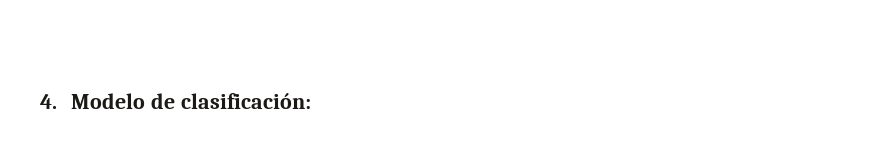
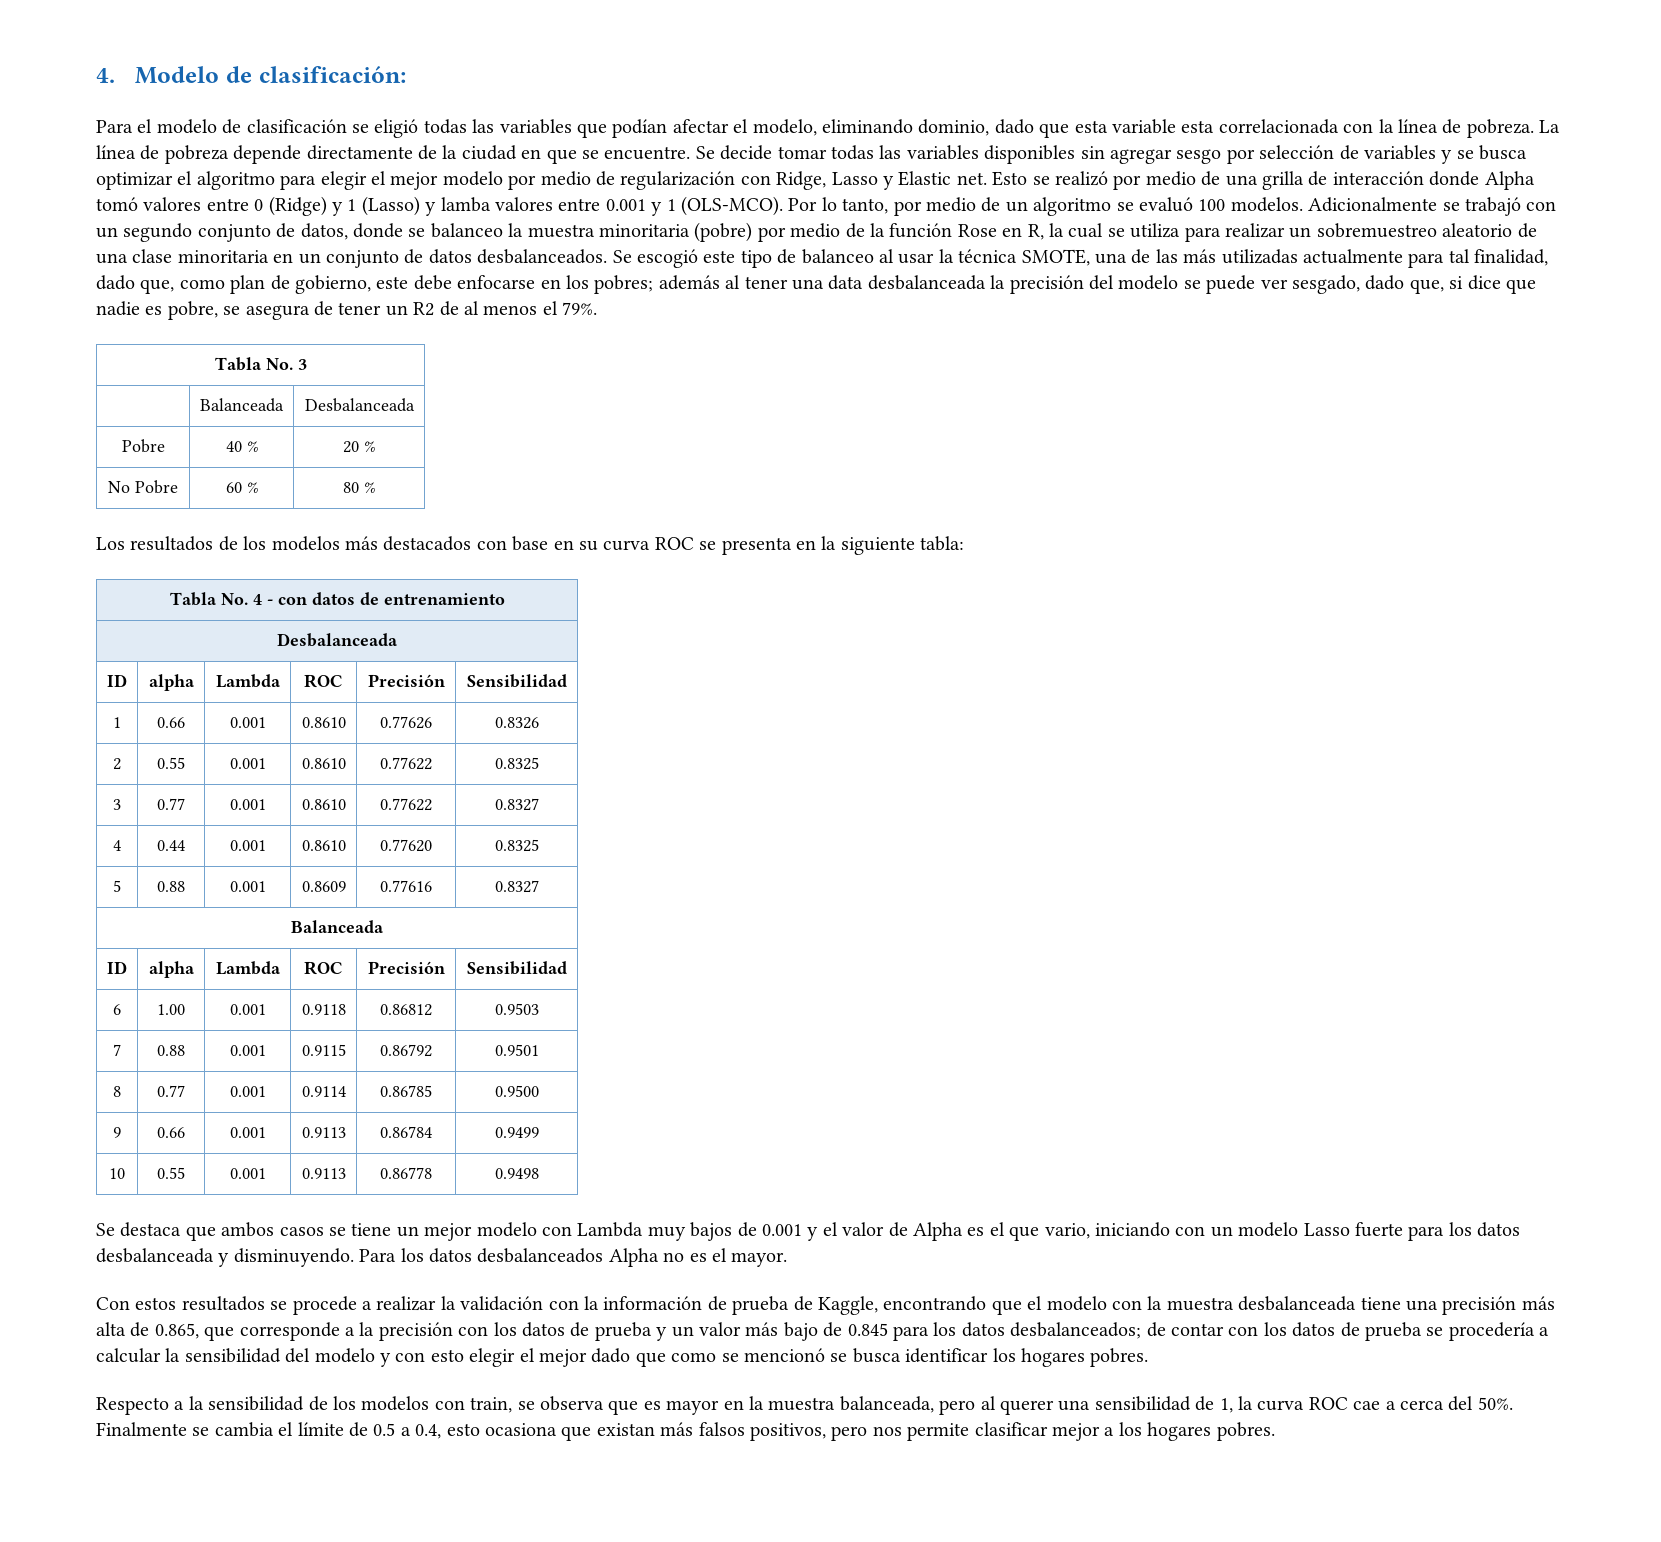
(311, 101) none -> [96,119,1561,138] [96,145,1528,164] [96,171,1535,190] [96,196,1557,216] [96,222,1537,242] [96,249,1549,268] [96,275,1537,294] [96,301,598,320] [214,357,307,371] [200,398,284,412] [304,398,415,412] [121,439,165,453] [225,441,258,452] [343,441,375,453] [108,480,178,494] [225,482,258,493] [343,482,375,493] [96,536,965,555] [169,592,505,606] [277,633,398,647] [107,674,127,687] [148,674,195,691] [215,674,281,688] [304,674,343,688] [367,674,445,687] [466,674,567,688] [113,717,121,728] [157,717,185,728] [229,717,266,728] [301,717,346,728] [380,716,432,729] [494,717,539,729] [113,758,121,770] [157,757,185,769] [229,758,266,769] [301,758,346,769] [380,757,432,770] [494,757,539,770] [113,799,121,810] [157,798,185,810] [229,799,266,810] [301,799,346,810] [380,798,432,811] [494,798,539,811] [113,840,121,851] [157,840,185,851] [229,840,266,851] [301,840,346,851] [380,839,432,852] [494,839,539,852] [113,880,121,892] [157,881,185,892] [229,881,266,892] [301,881,346,892] [380,880,432,892] [494,880,539,893] [291,920,384,933] [107,961,127,974] [148,961,195,978] [215,961,281,975] [304,961,343,975] [367,961,445,974] [466,961,567,975] [113,1004,121,1015] [157,1004,185,1015] [229,1004,266,1015] [301,1004,346,1015] [380,1004,432,1016] [494,1003,539,1015] [113,1044,121,1056] [157,1045,185,1056] [229,1045,266,1056] [301,1044,346,1056] [380,1044,432,1057] [494,1044,539,1056] [113,1086,121,1097] [157,1085,185,1097] [229,1086,266,1097] [301,1086,346,1097] [380,1085,432,1097] [494,1085,539,1097] [113,1127,121,1138] [157,1127,185,1138] [229,1127,266,1138] [301,1127,346,1138] [380,1126,432,1138] [494,1127,539,1138] [109,1168,125,1179] [157,1167,185,1179] [229,1168,266,1179] [301,1168,346,1179] [380,1167,432,1179] [494,1168,539,1179] [96,1222,1521,1241] [96,1248,788,1267] [96,1296,1555,1315] [96,1322,1550,1341] [96,1348,1149,1367] [96,1396,1513,1415] [96,1422,1275,1441] // Para el modelo de clasificación se eligió todas las variables que podían afectar el modelo, eliminando dominio, dado que esta variable esta correlacionada con la línea de pobreza. La línea de pobreza depende directamente de la ciudad en que se encuentre. Se decide tomar todas las variables disponibles sin agregar sesgo por selección de variables y se busca optimizar el algoritmo para elegir el mejor modelo por medio de regularización con Ridge, Lasso y Elastic net. Esto se realizó por medio de una grilla de interacción donde Alpha tomó valores entre 0 (Ridge) y 1 (Lasso) y lamba valores entre 0.001 y 1 (OLS-MCO). Por lo tanto, por medio de un algoritmo se evaluó 100 modelos. Adicionalmente se trabajó con un segundo conjunto de datos, donde se balanceo la muestra minoritaria (pobre) por medio de la función Rose en R, la cual se utiliza para realizar un sobremuestreo aleatorio de una clase minoritaria en un conjunto de datos desbalanceados. Se escogió este tipo de balanceo al usar la técnica SMOTE, una de las más utilizadas actualmente para tal finalidad, dado que, como plan de gobierno, este debe enfocarse en los pobres; además al tener una data desbalanceada la precisión del modelo se puede ver sesgado, dado que, si dice que nadie es pobre, se asegura de tener un R2 de al menos el 79%. // Tabla No. 3 // | Balanceada | Desbalanceada // Pobre | 40 % | 20 % // No Pobre | 60 % | 80 % // Los resultados de los modelos más destacados con base en su curva ROC se presenta en la siguiente tabla: // Tabla No. 4 - con datos de entrenamiento // Desbalanceada // ID | alpha | Lambda | ROC | Precisión | Sensibilidad // 1 | 0.66 | 0.001 | 0.8610 | 0.77626 | 0.8326 // 2 | 0.55 | 0.001 | 0.8610 | 0.77622 | 0.8325 // 3 | 0.77 | 0.001 | 0.8610 | 0.77622 | 0.8327 // 4 | 0.44 | 0.001 | 0.8610 | 0.77620 | 0.8325 // 5 | 0.88 | 0.001 | 0.8609 | 0.77616 | 0.8327 // Balanceada // ID | alpha | Lambda | ROC | Precisión | Sensibilidad // 6 | 1.00 | 0.001 | 0.9118 | 0.86812 | 0.9503 // 7 | 0.88 | 0.001 | 0.9115 | 0.86792 | 0.9501 // 8 | 0.77 | 0.001 | 0.9114 | 0.86785 | 0.9500 // 9 | 0.66 | 0.001 | 0.9113 | 0.86784 | 0.9499 // 10 | 0.55 | 0.001 | 0.9113 | 0.86778 | 0.9498 // Se destaca que ambos casos se tiene un mejor modelo con Lambda muy bajos de 0.001 y el valor de Alpha es el que vario, iniciando con un modelo Lasso fuerte para los datos desbalanceada y disminuyendo. Para los datos desbalanceados Alpha no es el mayor. // Con estos resultados se procede a realizar la validación con la información de prueba de Kaggle, encontrando que el modelo con la muestra desbalanceada tiene una precisión más alta de 0.865, que corresponde a la precisión con los datos de prueba y un valor más bajo de 0.845 para los datos desbalanceados; de contar con los datos de prueba se procedería a calcular la sensibilidad del modelo y con esto elegir el mejor dado que como se mencionó se busca identificar los hogares pobres. // Respecto a la sensibilidad de los modelos con train, se observa que es mayor en la muestra balanceada, pero al querer una sensibilidad de 1, la curva ROC cae a cerca del 50%. Finalmente se cambia el límite de 0.5 a 0.4, esto ocasiona que existan más falsos positivos, pero nos permite clasificar mejor a los hogares pobres.

